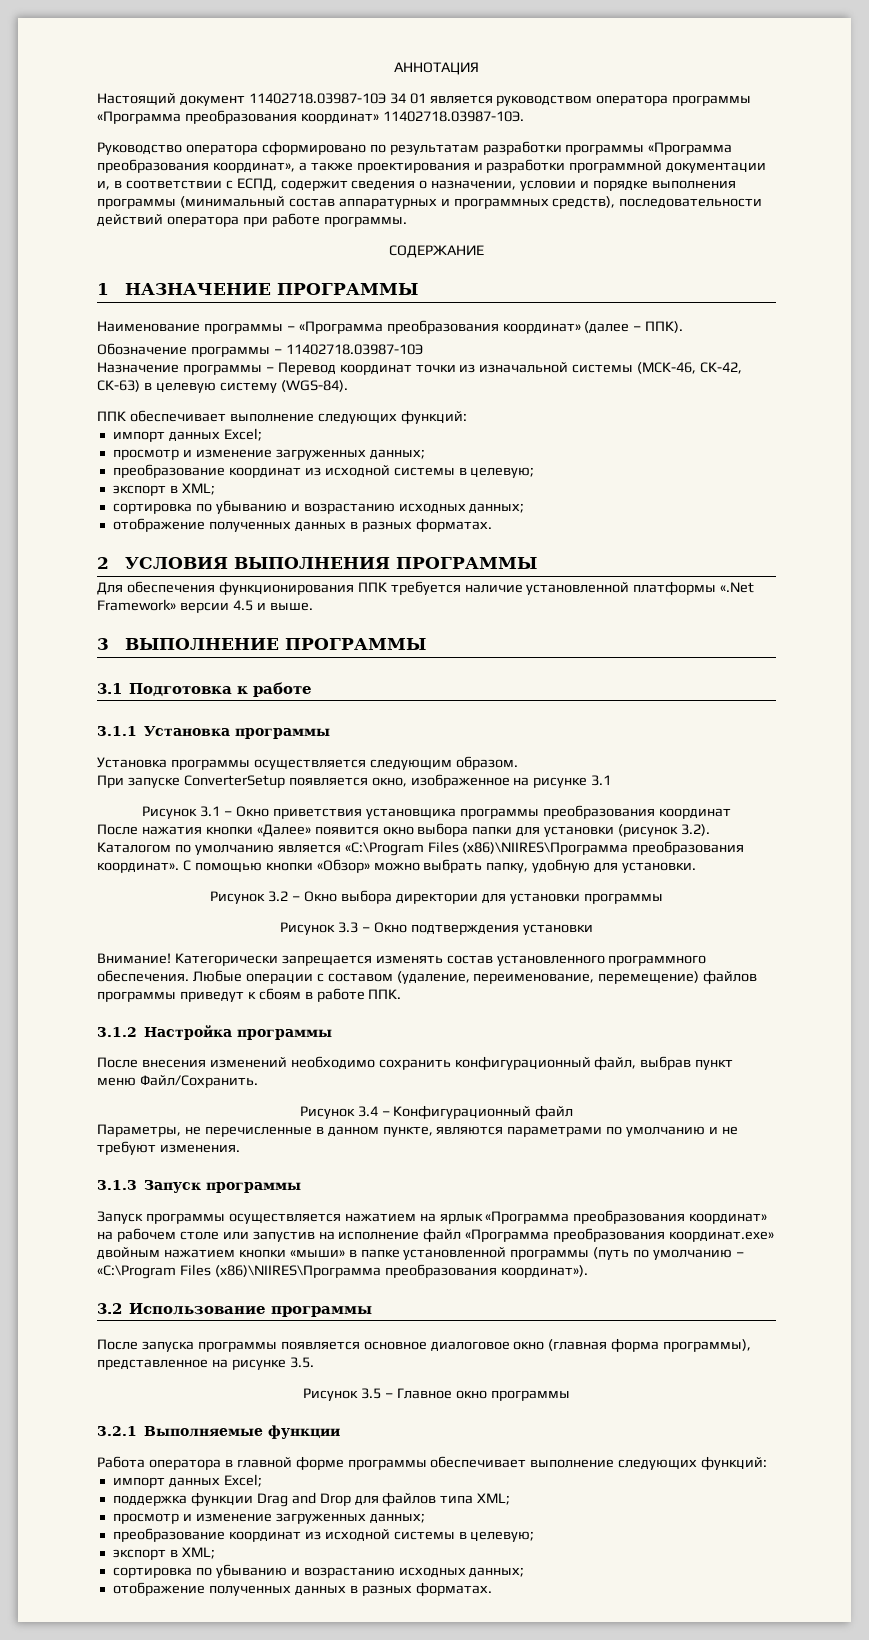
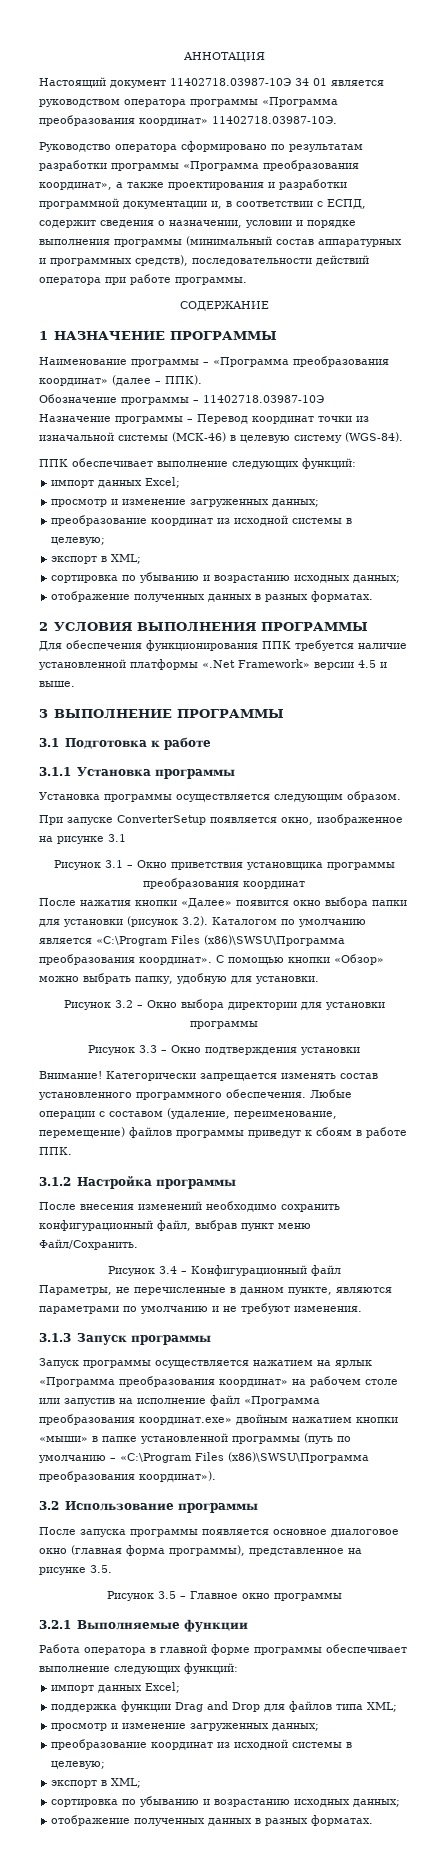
[637,362,743,374] [97,380,140,392] (МСК-46, СК-42, СК-63) -> [172,432,226,442] (МСК-46)
[462,842,629,855] (x86)\NIIRES\Программа -> [204,935,345,946] (x86)\SWSU\Программа
[214,1265,381,1278] (x86)\NIIRES\Программа -> [228,1452,369,1463] (x86)\SWSU\Программа

